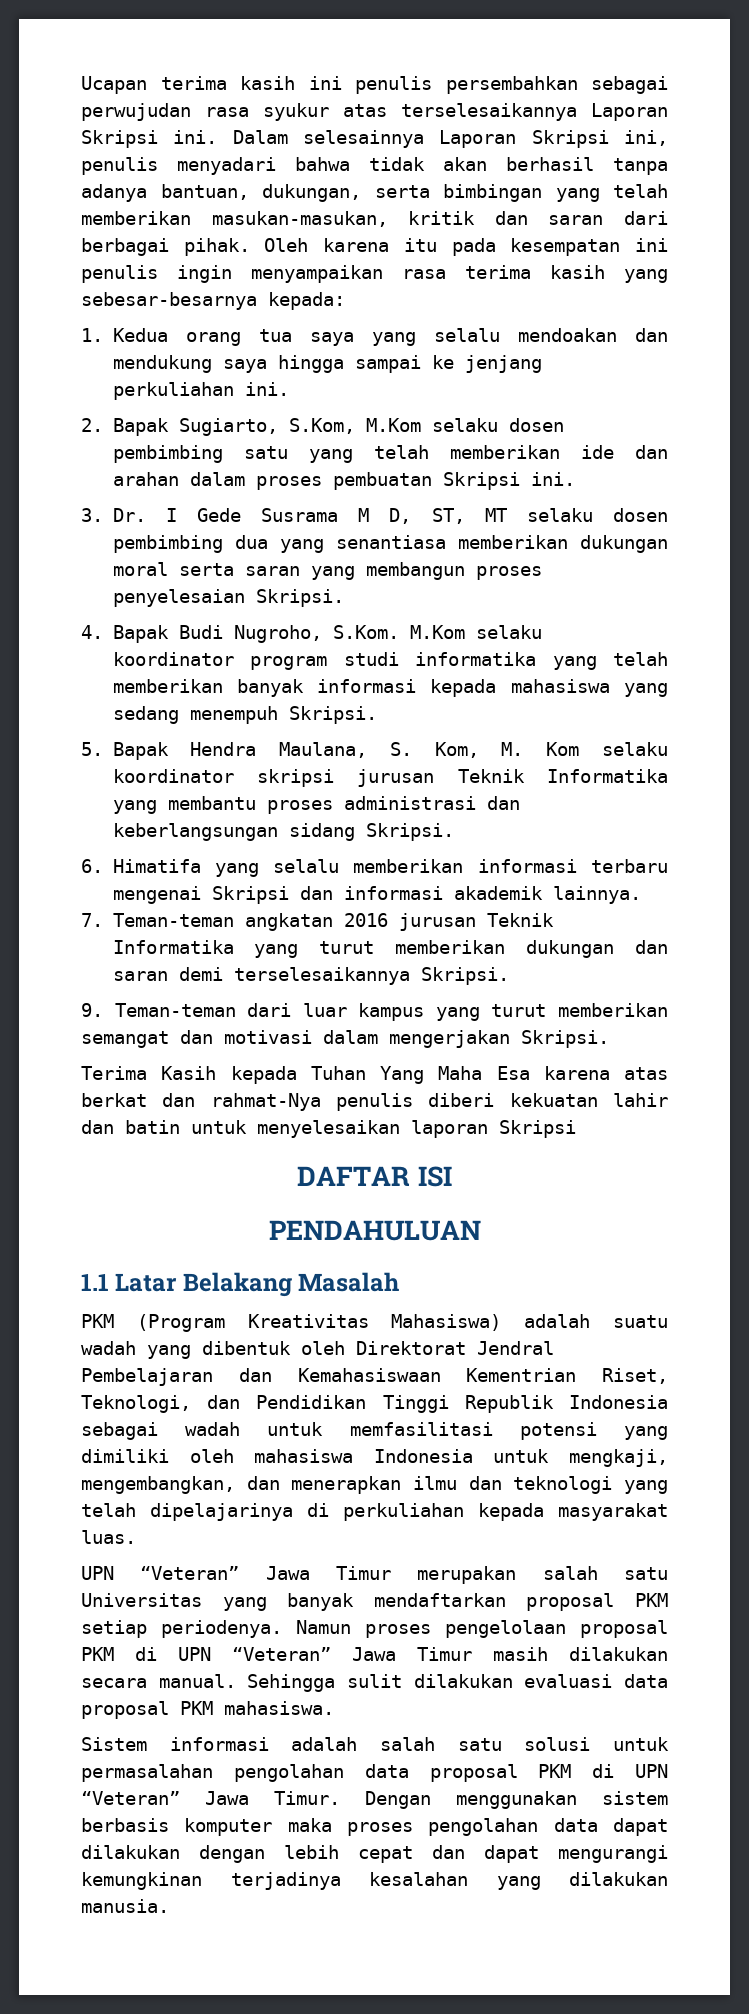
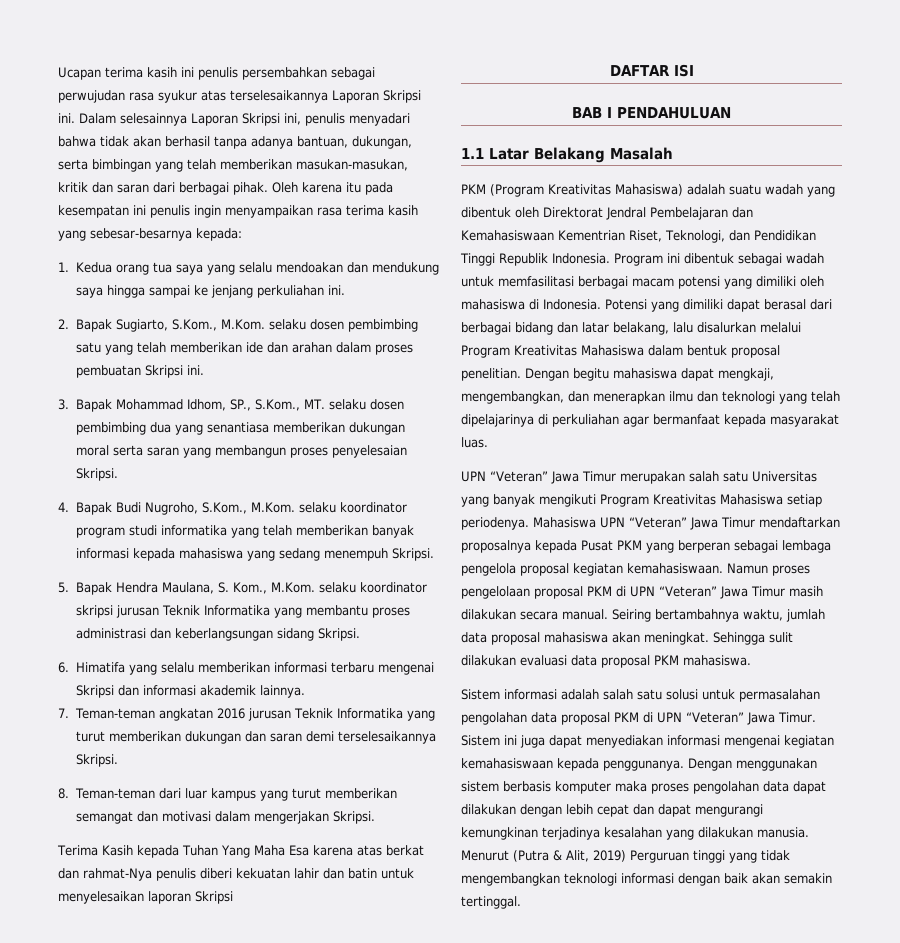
[288,418,421,434] S.Kom, M.Kom -> [171,319,265,331] S.Kom., M.Kom.
[112,508,507,524] Dr. I Gede Susrama M D, ST, MT -> [75,399,326,412] Bapak Mohammad Idhom, SP., S.Kom., MT.
[332,625,465,639] S.Kom. M.Kom -> [201,502,295,514] S.Kom., M.Kom.
[434,742,580,758] Kom, M. Kom -> [232,582,315,594] Kom., M.Kom.
[81,1003,103,1017] 9. -> [58,788,69,799] 8.
(452, 1176) none -> [572,107,612,118] BAB I
[569,1395,668,1409] Indonesia -> [552,253,734,266] Indonesia. Program ini dibentuk
(493, 1429) none -> [578,276,674,289] berbagai macam
[373,1449,550,1463] Indonesia untuk -> [529,299,832,312] [461,322,801,335] [461,345,780,358] [461,368,714,381] di Indonesia. Potensi yang dimiliki dapat berasal dari berbagai bidang dan latar belakang, lalu disalurkan melalui Program Kreativitas Mahasiswa dalam bentuk proposal penelitian. Dengan begitu mahasiswa dapat
(464, 1512) none -> [623,414,720,427] agar bermanfaat
[373,1593,669,1611] [81,1620,282,1638] mendaftarkan proposal PKM setiap periodenya. -> [539,494,822,507] [461,517,840,530] [461,540,831,553] [461,563,723,576] mengikuti Program Kreativitas Mahasiswa setiap periodenya. Mahasiswa UPN “Veteran” Jawa Timur mendaftarkan proposalnya kepada Pusat PKM yang berperan sebagai lembaga pengelola proposal kegiatan kemahasiswaan.
(236, 1681) none -> [612,609,825,622] [461,632,709,645] Seiring bertambahnya waktu, jumlah data proposal mahasiswa akan meningkat.
(340, 1798) none -> [461,735,834,748] [461,758,684,771] Sistem ini juga dapat menyediakan informasi mengenai kegiatan kemahasiswaan kepada penggunanya.
(169, 1906) none -> [461,850,790,863] [461,873,832,886] [461,896,521,909] Menurut (Putra & Alit, 2019) Perguruan tinggi yang tidak mengembangkan teknologi informasi dengan baik akan semakin tertinggal.

